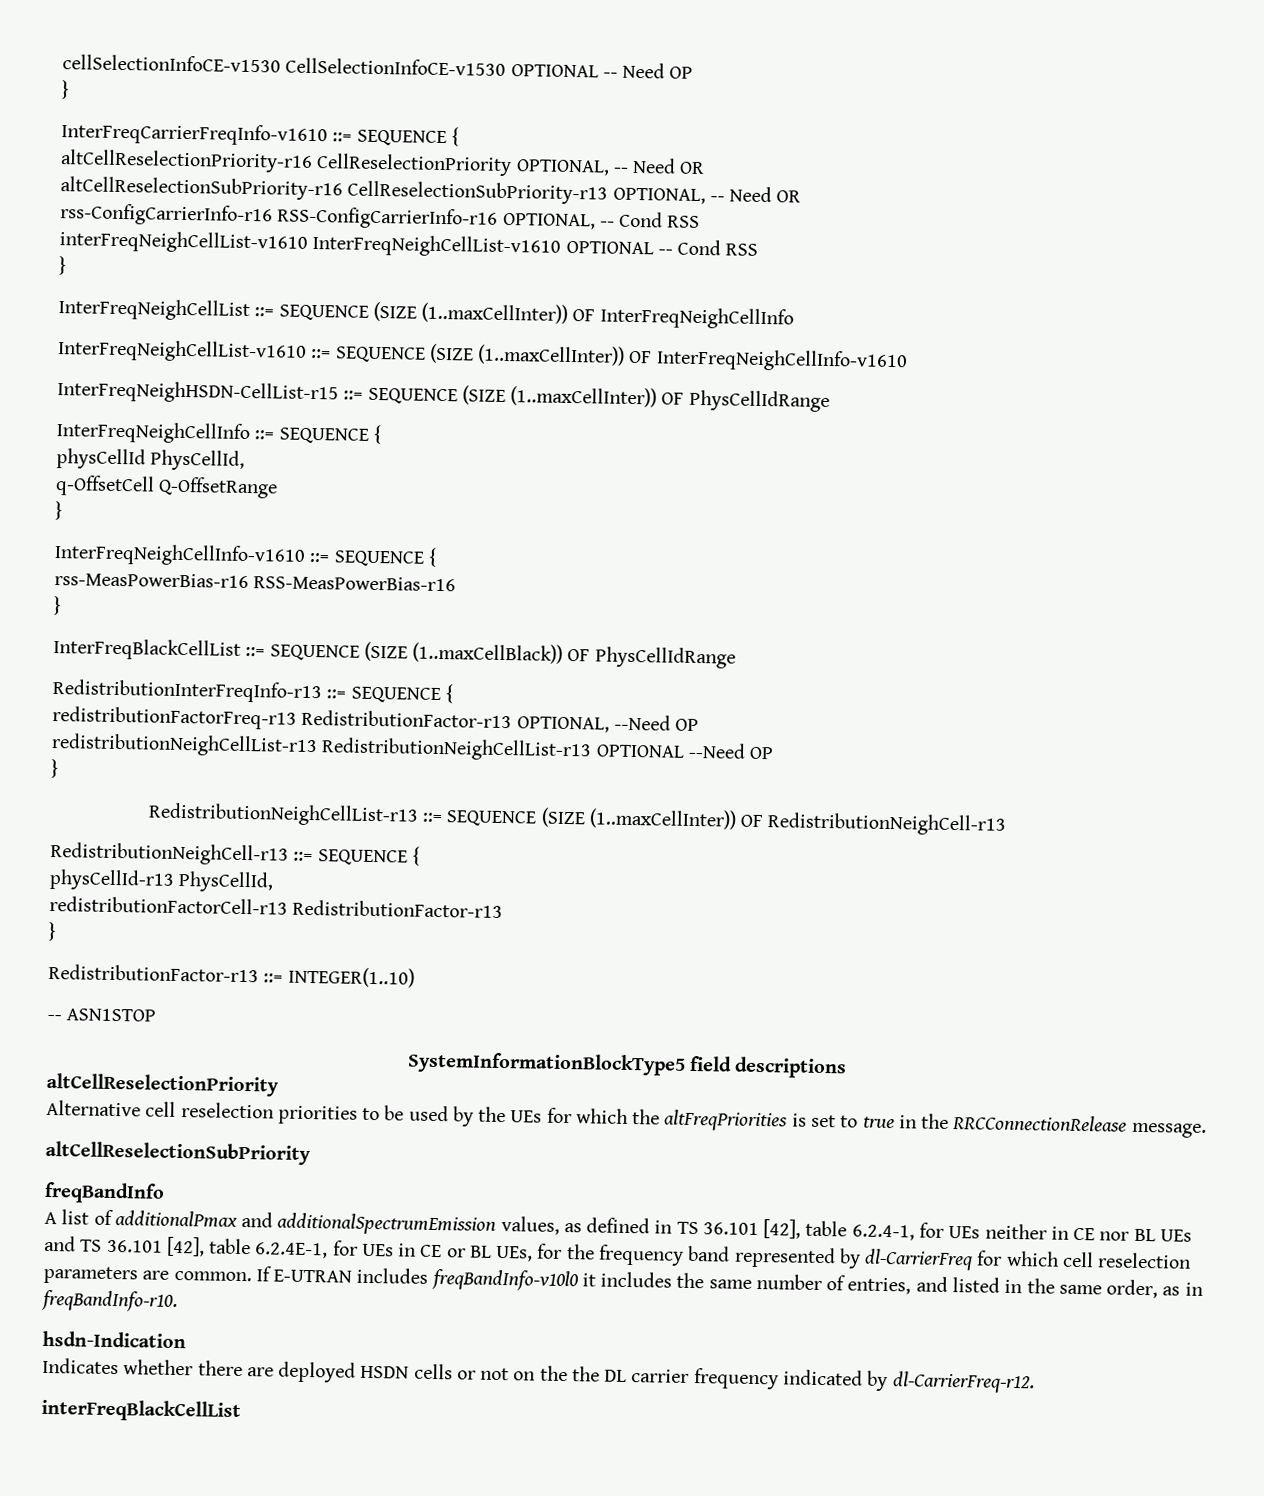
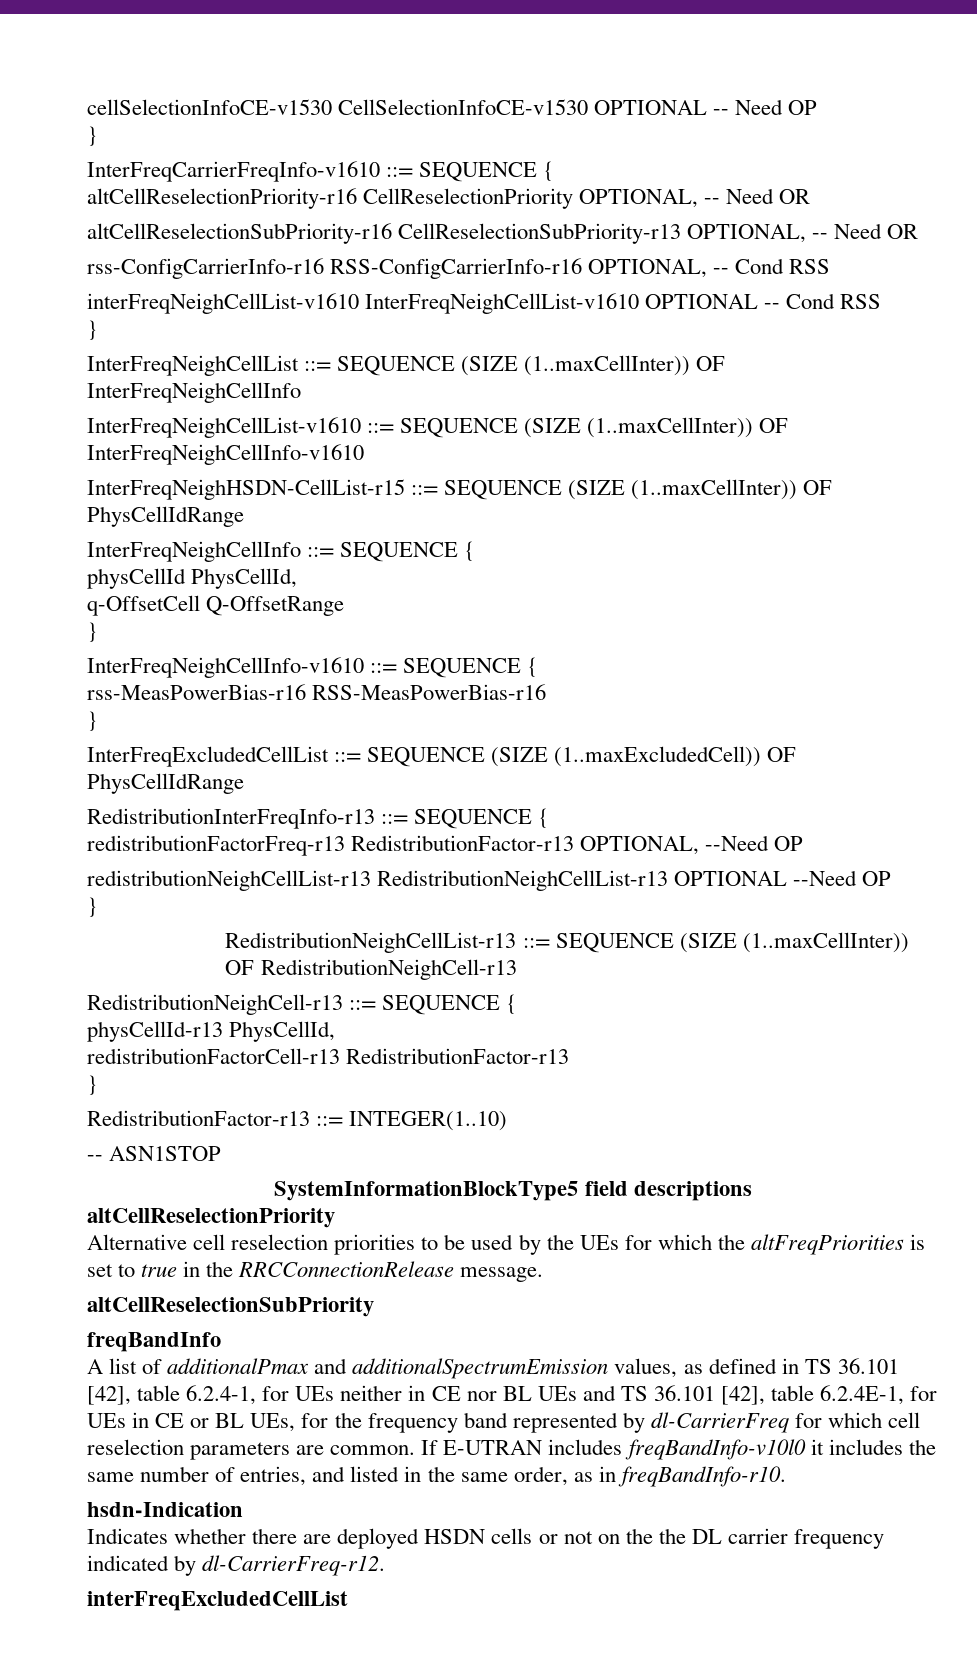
[53,638,564,664] InterFreqBlackCellList ::= SEQUENCE (SIZE (1..maxCellBlack)) -> [87,746,762,767] InterFreqExcludedCellList ::= SEQUENCE (SIZE (1..maxExcludedCell))
[41,1398,241,1422] interFreqBlackCellList -> [87,1591,348,1611] interFreqExcludedCellList

